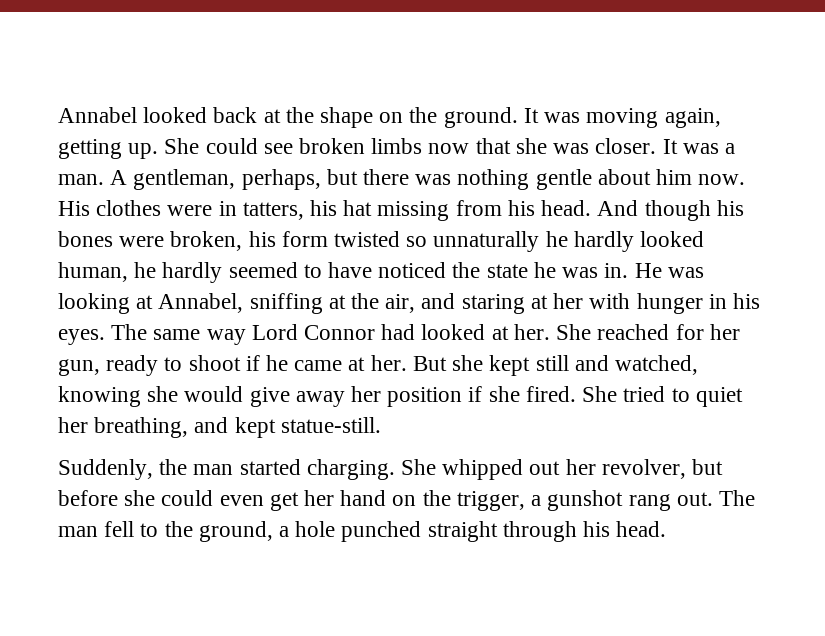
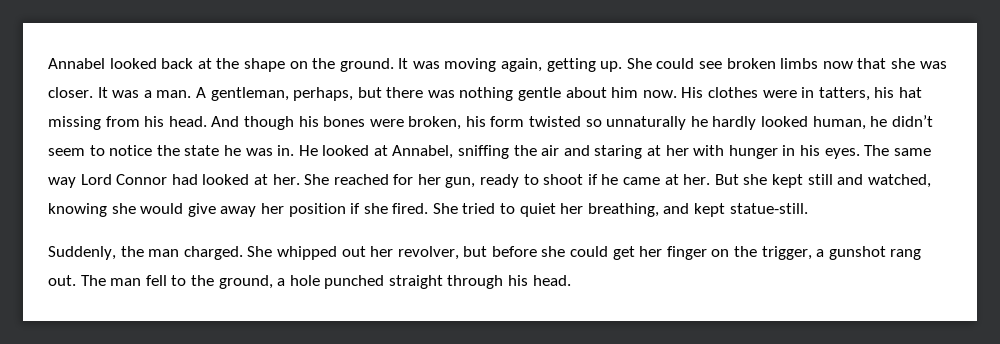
[162,262,447,283] hardly seemed to have noticed -> [891,115,933,127] [48,145,153,156] didn’t seem to notice
[667,267,704,278] [58,293,130,314] was looking -> [322,145,370,156] looked
[328,293,416,313] at the air, -> [513,145,560,156] the air
[239,459,395,480] started charging. -> [183,246,243,260] charged.
[219,495,264,506] even -> (609, 251) none
[340,490,387,506] hand -> [666,246,707,260] finger

